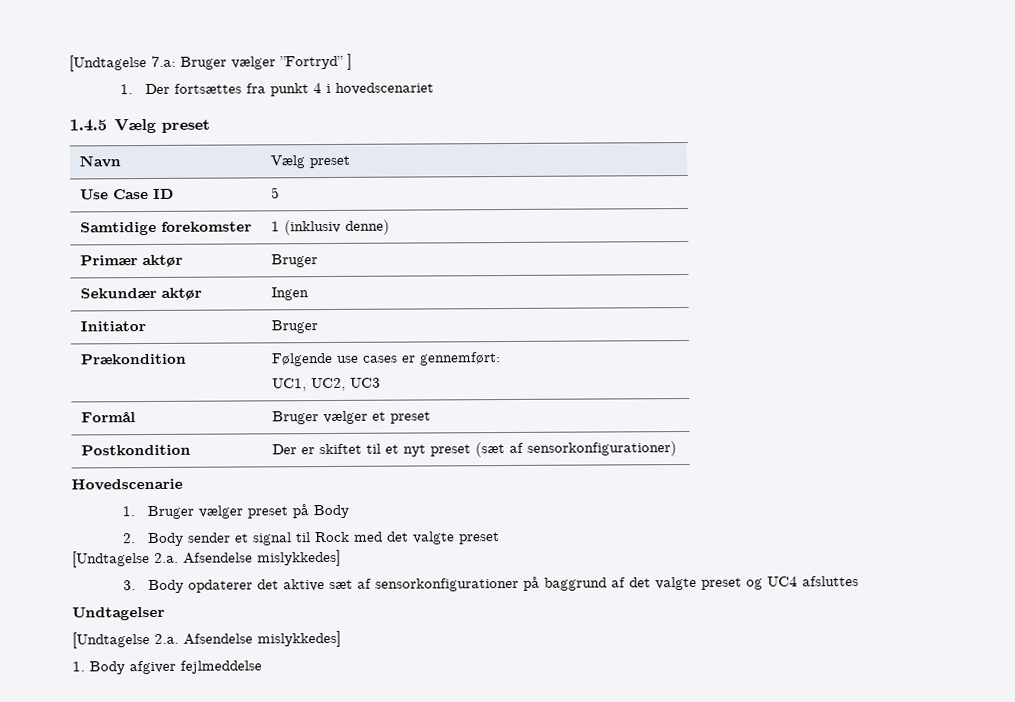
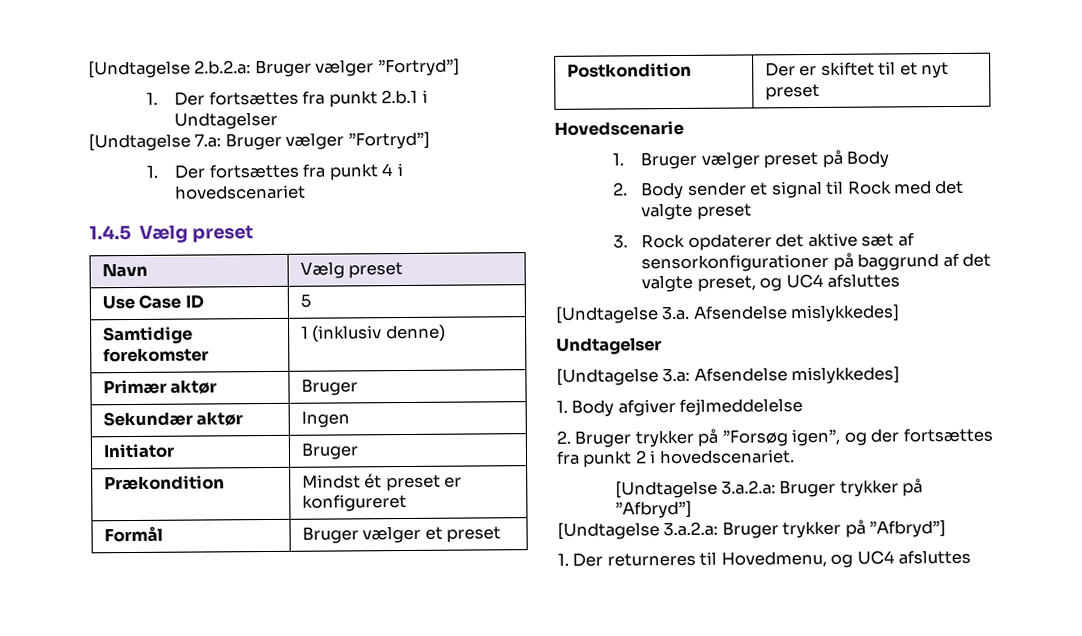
[69,55,147,72] [Undtagelse -> [88,58,460,79] [145,89,428,108] [174,111,279,130] [88,133,191,152] [Undtagelse 2.b.2.a: Bruger vælger ”Fortryd”] // 1. Der fortsættes fra punkt 2.b.1 i Undtagelser // [Undtagelse
[280,53,352,70] ”Fortryd” ] -> [347,131,430,150] ”Fortryd”]
[271,352,501,367] [271,377,381,392] Følgende use cases er gennemført: // UC1, UC2, UC3 -> [301,473,463,492] [301,493,407,512] Mindst ét preset er konfigureret
[474,441,677,458] (sæt af sensorkonfigurationer) -> (820, 92) none
[72,549,341,568] // [Undtagelse 2.a. Afsendelse mislykkedes] -> (752, 211) none
[148,579,185,594] Body -> [641,233,686,249] Rock
[701,576,860,590] [72,606,165,621] [72,632,179,649] preset og UC4 afsluttes // Undtagelser // [Undtagelse 2.a. -> [696,273,901,292] [555,304,901,324] [556,337,662,355] [556,367,691,386] preset, og UC4 afsluttes // [Undtagelse 3.a. Afsendelse mislykkedes] // Undtagelser // [Undtagelse 3.a:
[180,660,262,674] fejlmeddelse -> [679,398,804,416] [556,427,993,448] [556,449,795,468] [614,478,924,499] [614,500,692,519] [557,519,947,540] [557,549,972,568] fejlmeddelelse // 2. Bruger trykker på ”Forsøg igen”, og der fortsættes fra punkt 2 i hovedscenariet. // [Undtagelse 3.a.2.a: Bruger trykker på ”Afbryd”] // [Undtagelse 3.a.2.a: Bruger trykker på ”Afbryd”] // 1. Der returneres til Hovedmenu, og UC4 afsluttes

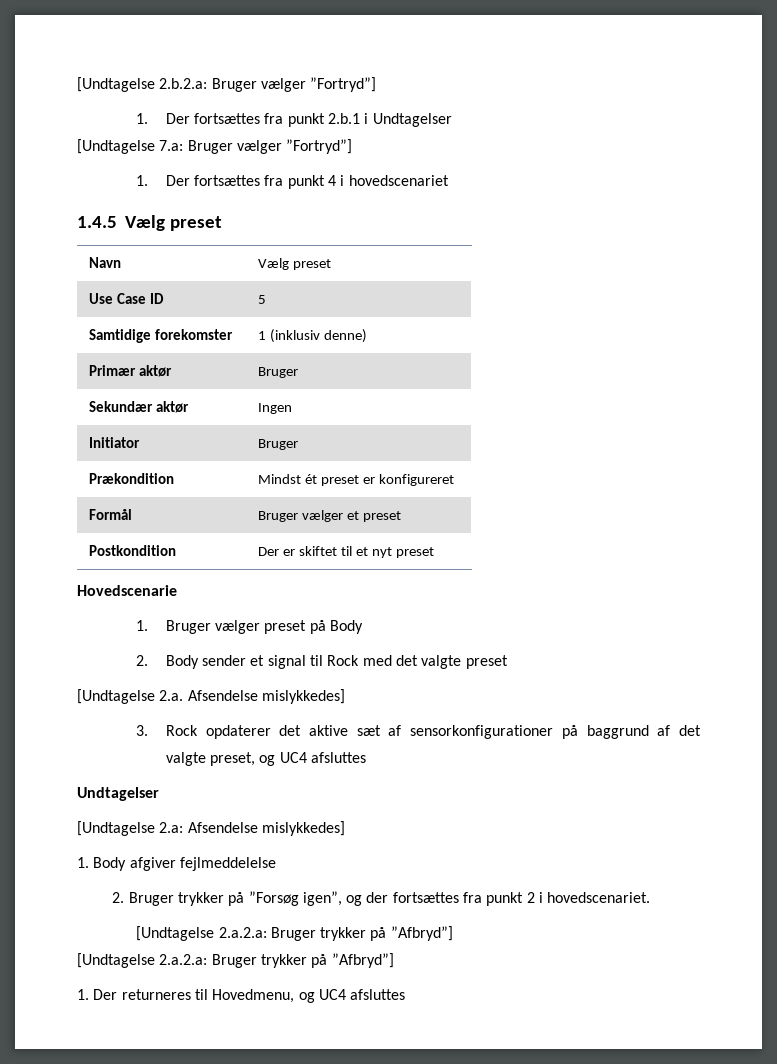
(752, 211) none -> [77,689,345,704] // [Undtagelse 2.a. Afsendelse mislykkedes]
[555,304,901,324] [556,337,662,355] [556,367,691,386] // [Undtagelse 3.a. Afsendelse mislykkedes] // Undtagelser // [Undtagelse 3.a: -> [77,787,159,801] [77,821,184,836] // Undtagelser // [Undtagelse 2.a:
[720,480,776,495] 3.a.2.a: -> [218,927,267,938] 2.a.2.a:
[663,521,719,537] 3.a.2.a: -> [159,954,208,965] 2.a.2.a:

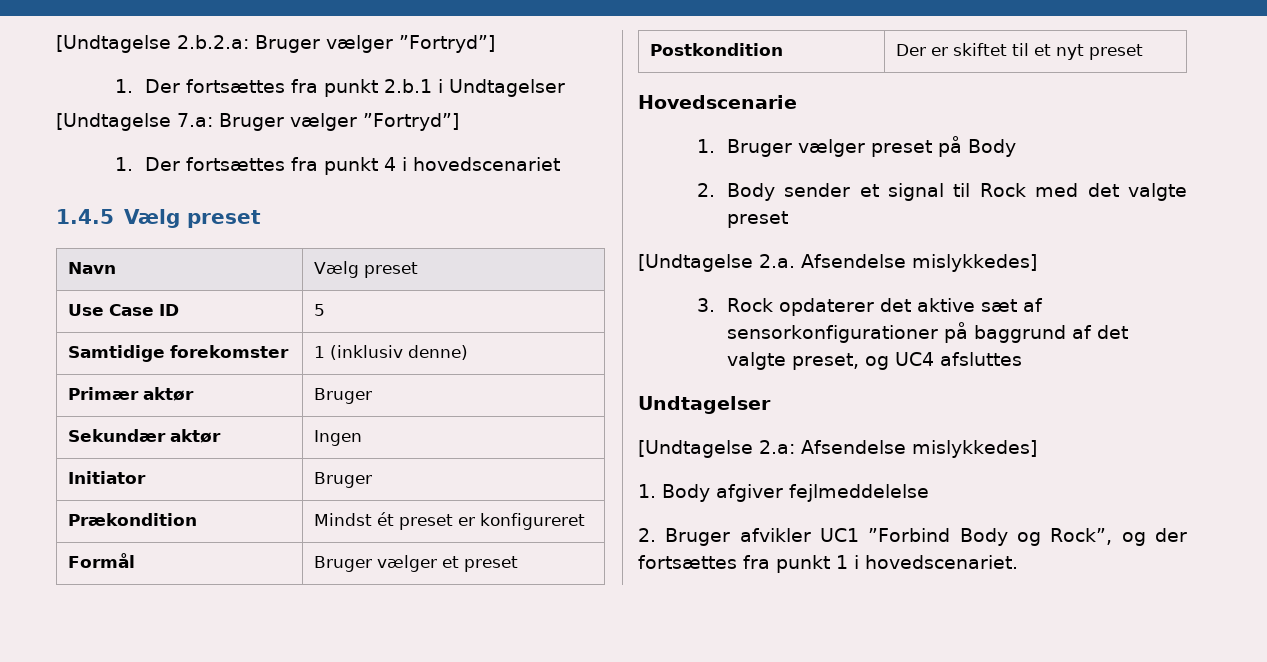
[177,891,342,906] trykker på ”Forsøg igen”, -> [739,528,1113,546] afvikler UC1 ”Forbind Body og Rock”,
[526,892,535,903] 2 -> [836,555,848,569] 1
[136,926,453,941] [77,953,394,968] [77,989,406,1003] // [Undtagelse 2.a.2.a: Bruger trykker på ”Afbryd”] // [Undtagelse 2.a.2.a: Bruger trykker på ”Afbryd”] // 1. Der returneres til Hovedmenu, og UC4 afsluttes -> (1018, 562) none

